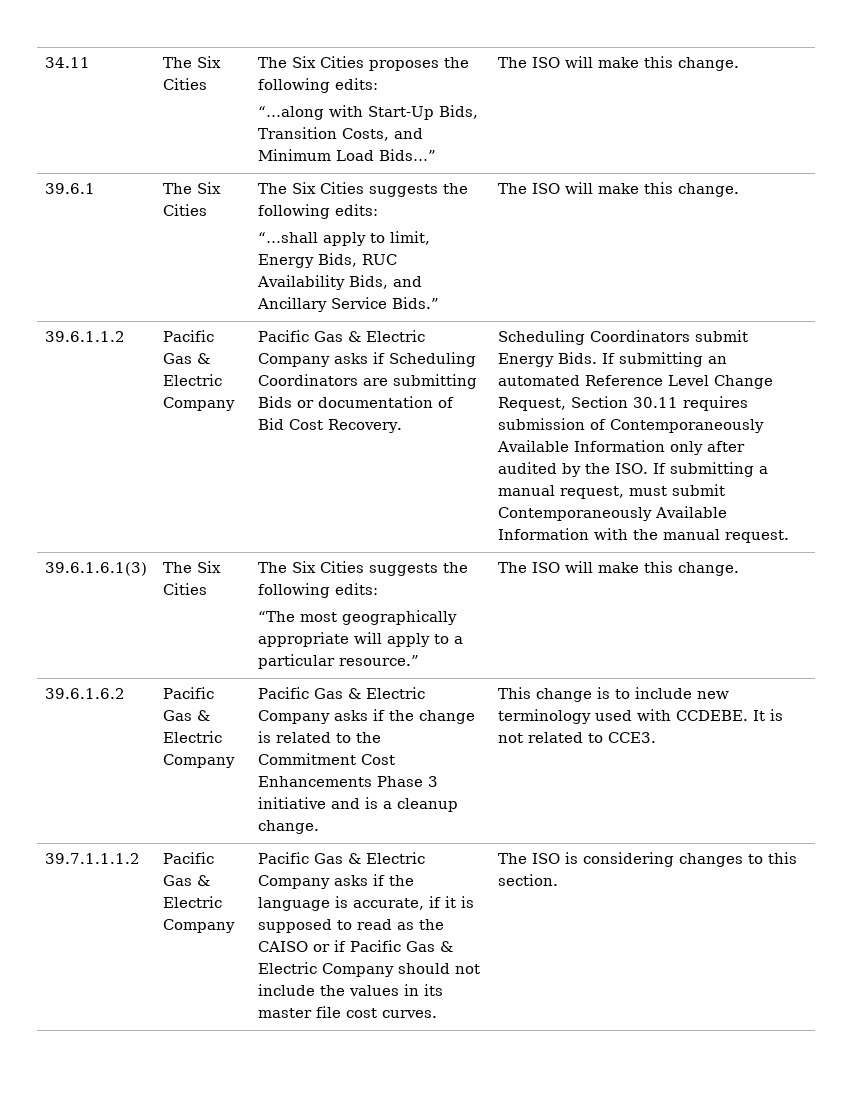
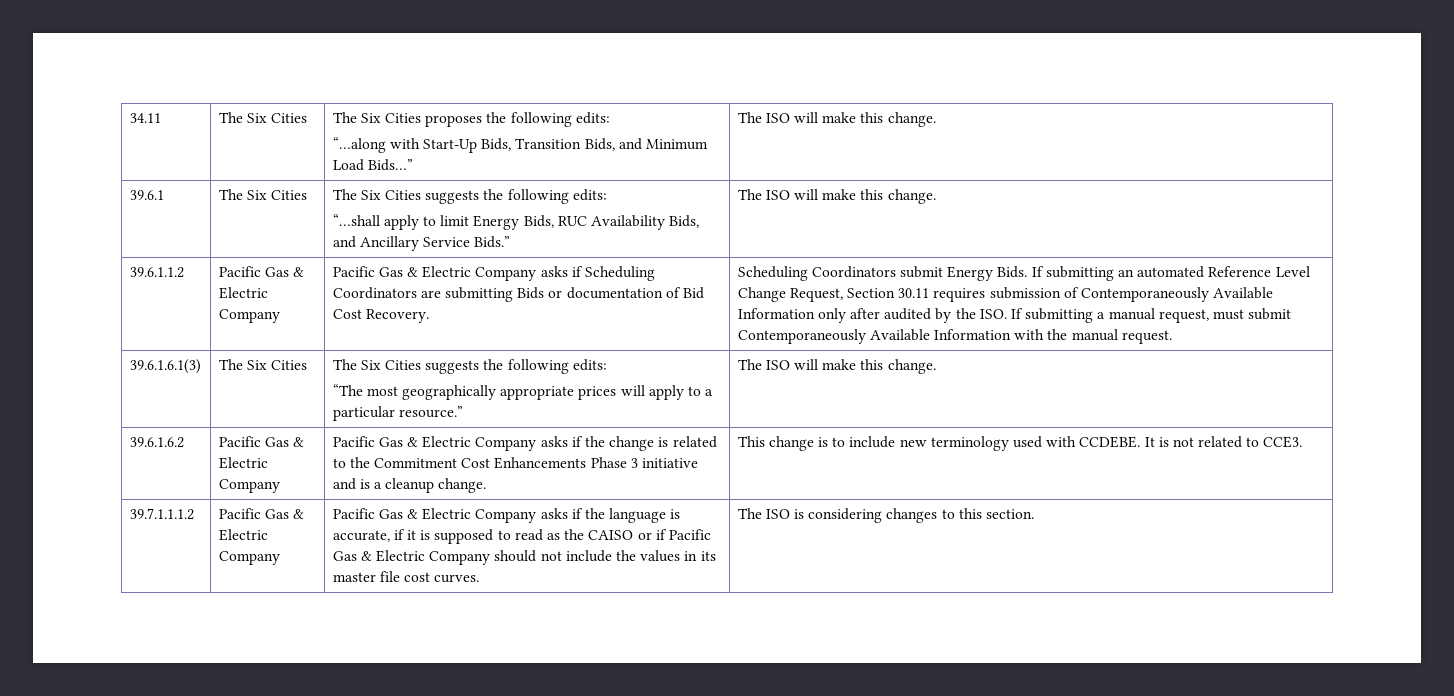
[341,128,389,141] Costs, -> [584,138,615,151] Bids,
[389,231,430,245] limit, -> [440,215,470,226] limit
(349, 639) none -> [578,386,617,400] prices

